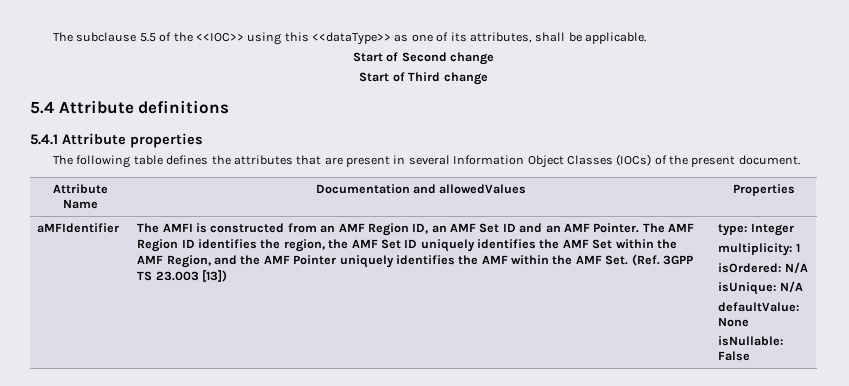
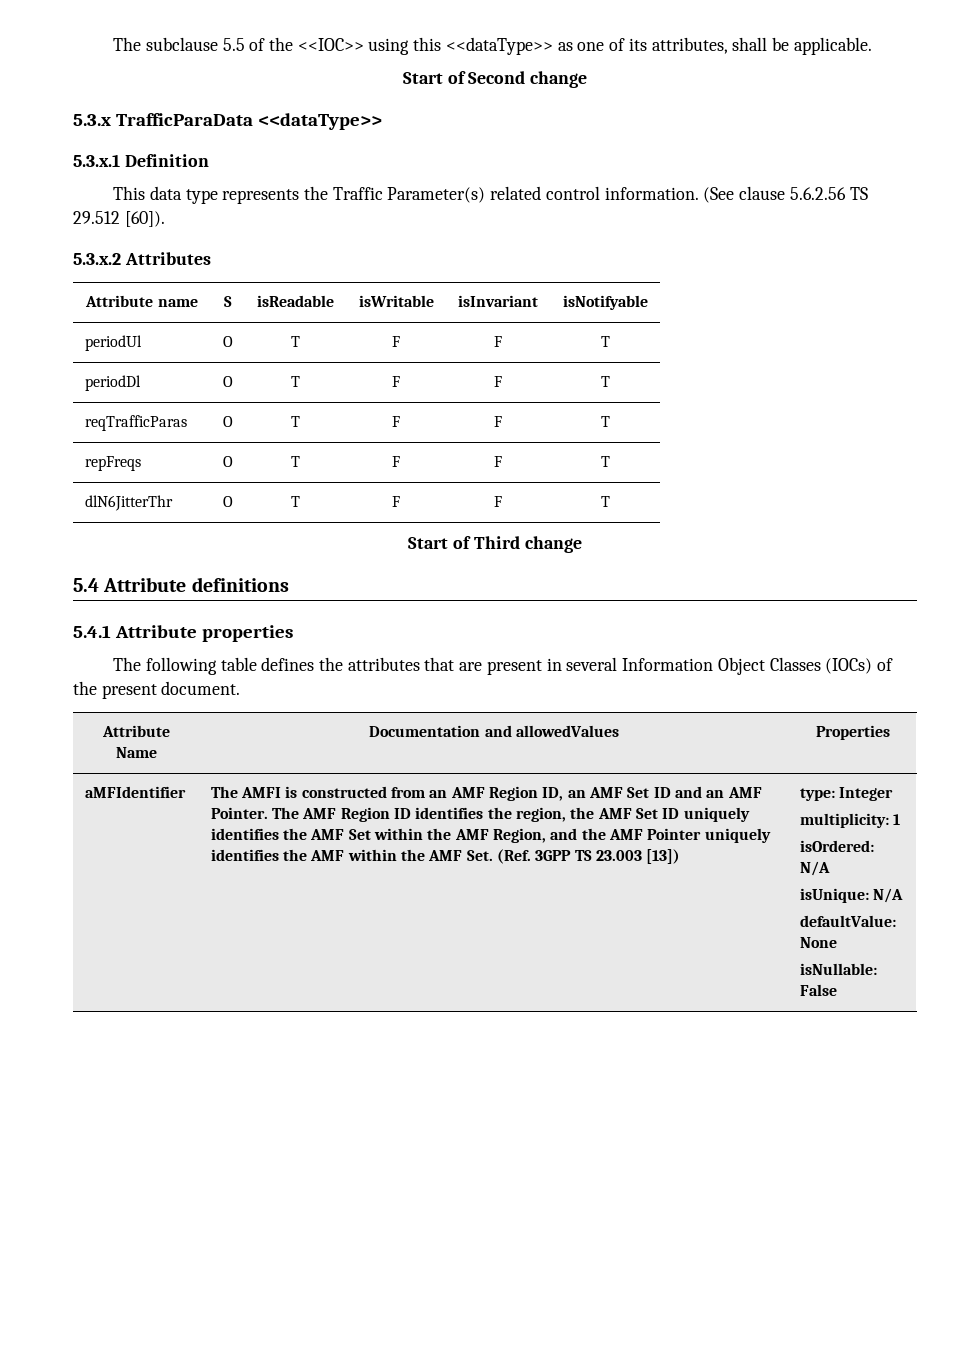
(495, 58) none -> [73,113,382,130] [73,154,209,167] [113,186,868,204] [73,211,165,227] [73,252,211,265] [85,295,198,307] [223,296,232,307] [257,295,334,307] [358,295,434,307] [458,295,538,307] [562,295,648,310] [84,335,142,351] [222,336,233,347] [291,336,300,347] [392,336,400,347] [494,336,502,347] [600,336,610,347] [84,375,141,391] [222,376,233,387] [291,376,300,387] [392,376,400,387] [494,376,502,387] [600,376,610,387] [84,415,187,431] [222,416,233,427] [291,416,300,427] [392,416,400,427] [494,416,502,427] [600,416,610,427] [84,456,141,471] [222,456,233,467] [291,456,300,467] [392,456,400,467] [494,456,502,467] [600,456,610,467] [84,495,173,511] [222,496,233,507] [291,496,300,507] [392,496,400,507] [494,496,502,507] [600,496,610,507] // 5.3.x TrafficParaData <<dataType>> // 5.3.x.1 Definition // This data type represents the Traffic Parameter(s) related control information. (See clause 5.6.2.56 TS 29.512 [60]). // 5.3.x.2 Attributes // Attribute name | S | isReadable | isWritable | isInvariant | isNotifyable // periodUl | O | T | F | F | T // periodDl | O | T | F | F | T // reqTrafficParas | O | T | F | F | T // repFreqs | O | T | F | F | T // dlN6JitterThr | O | T | F | F | T

